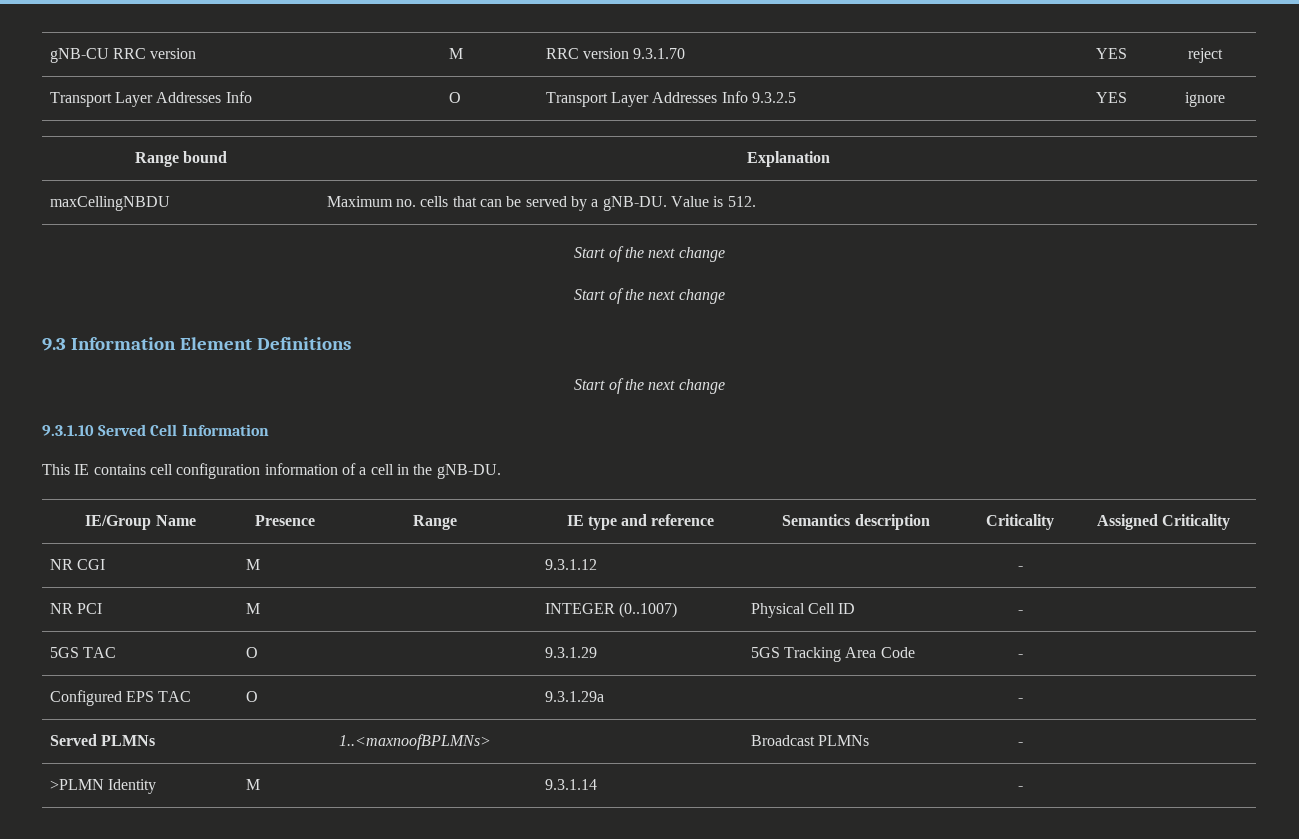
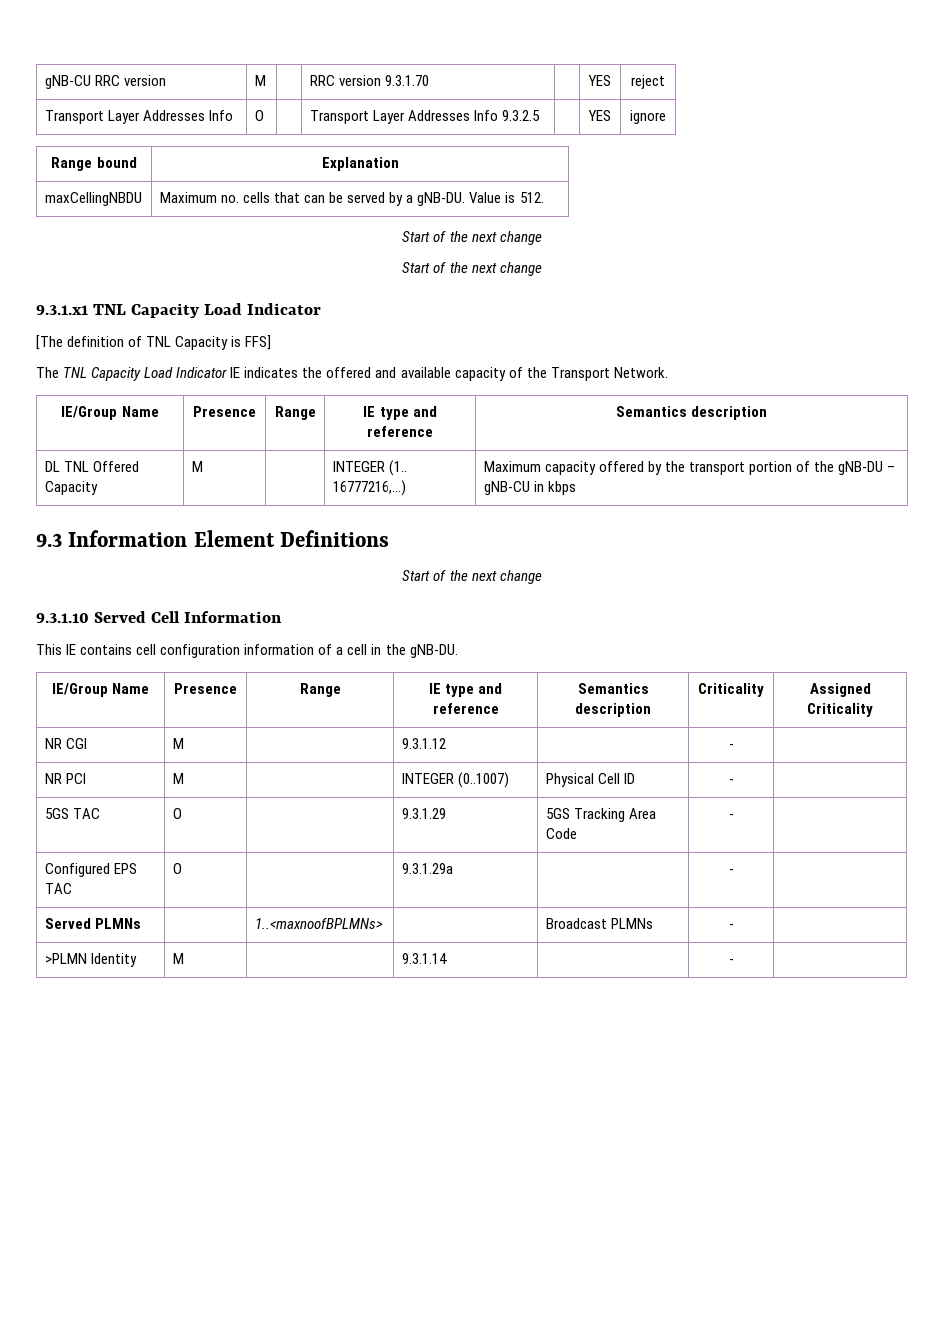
(725, 296) none -> [36,303,321,318] [36,335,272,350] [36,367,668,381] [61,406,159,420] [193,406,256,417] [274,406,316,420] [363,406,437,420] [367,426,433,437] [615,406,768,420] [44,461,140,472] [44,481,98,495] [191,461,203,472] [332,460,407,476] [332,480,406,496] [483,461,896,475] [483,481,577,495] // 9.3.1.x1 TNL Capacity Load Indicator // [The definition of TNL Capacity is FFS] // The TNL Capacity Load Indicator IE indicates the offered and available capacity of the Transport Network. // IE/Group Name | Presence | Range | IE type and reference | Semantics description // DL TNL Offered Capacity | M | | INTEGER (1.. 16777216,...) | Maximum capacity offered by the transport portion of the gNB-DU – gNB-CU in kbps

